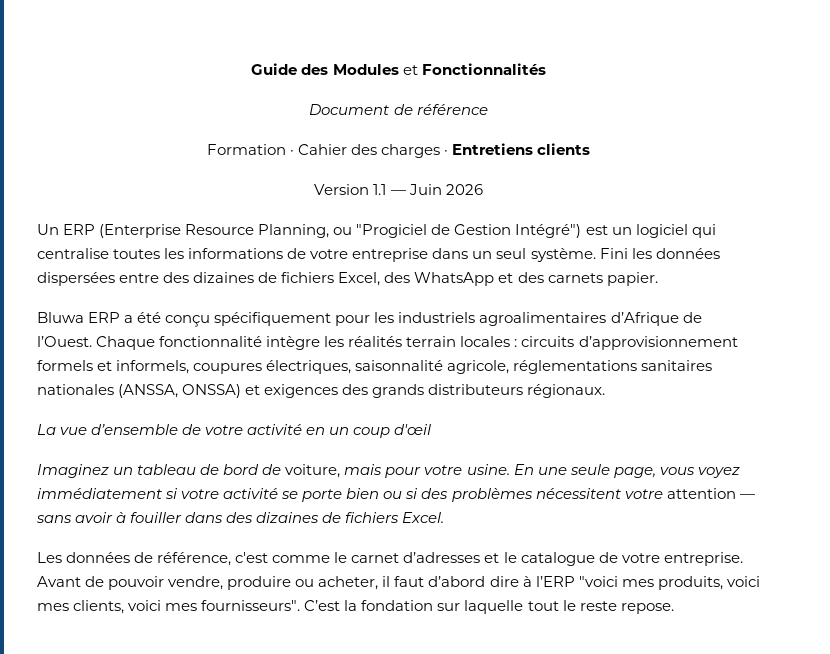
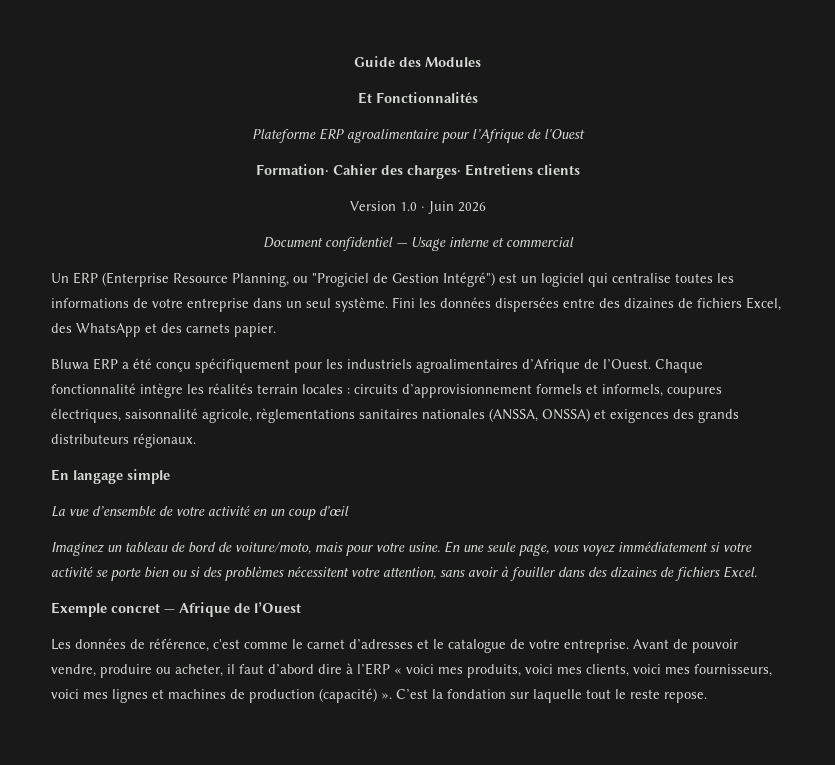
[402,65,418,75] et -> [357,92,372,104] // Et
[309,104,488,115] [206,144,449,158] Document de référence // Formation · Cahier des charges · -> [252,128,585,143] [255,164,461,179] Plateforme ERP agroalimentaire pour l’Afrique de l'Ouest // Formation· Cahier des charges·
[373,184,406,195] 1.1 — -> [399,202,425,211] 1.0 ·
(483, 189) none -> [262,237,574,251] // Document confidentiel — Usage interne et commercial
[513,360,638,374] réglementations -> [256,408,355,423] règlementations
(606, 391) none -> [51,469,170,484] // En langage simple
[285,464,341,478] voiture, -> [235,542,311,554] voiture/moto,
[666,488,755,499] attention — -> [383,567,436,579] attention,
(445, 517) none -> [51,602,301,617] // Exemple concret — Afrique de l’Ouest
[578,576,618,587] "voici -> [394,664,434,674] « voici
[201,600,301,611] fournisseurs". -> [694,664,772,677] [51,688,392,703] fournisseurs, voici mes lignes et machines de production (capacité) ».

